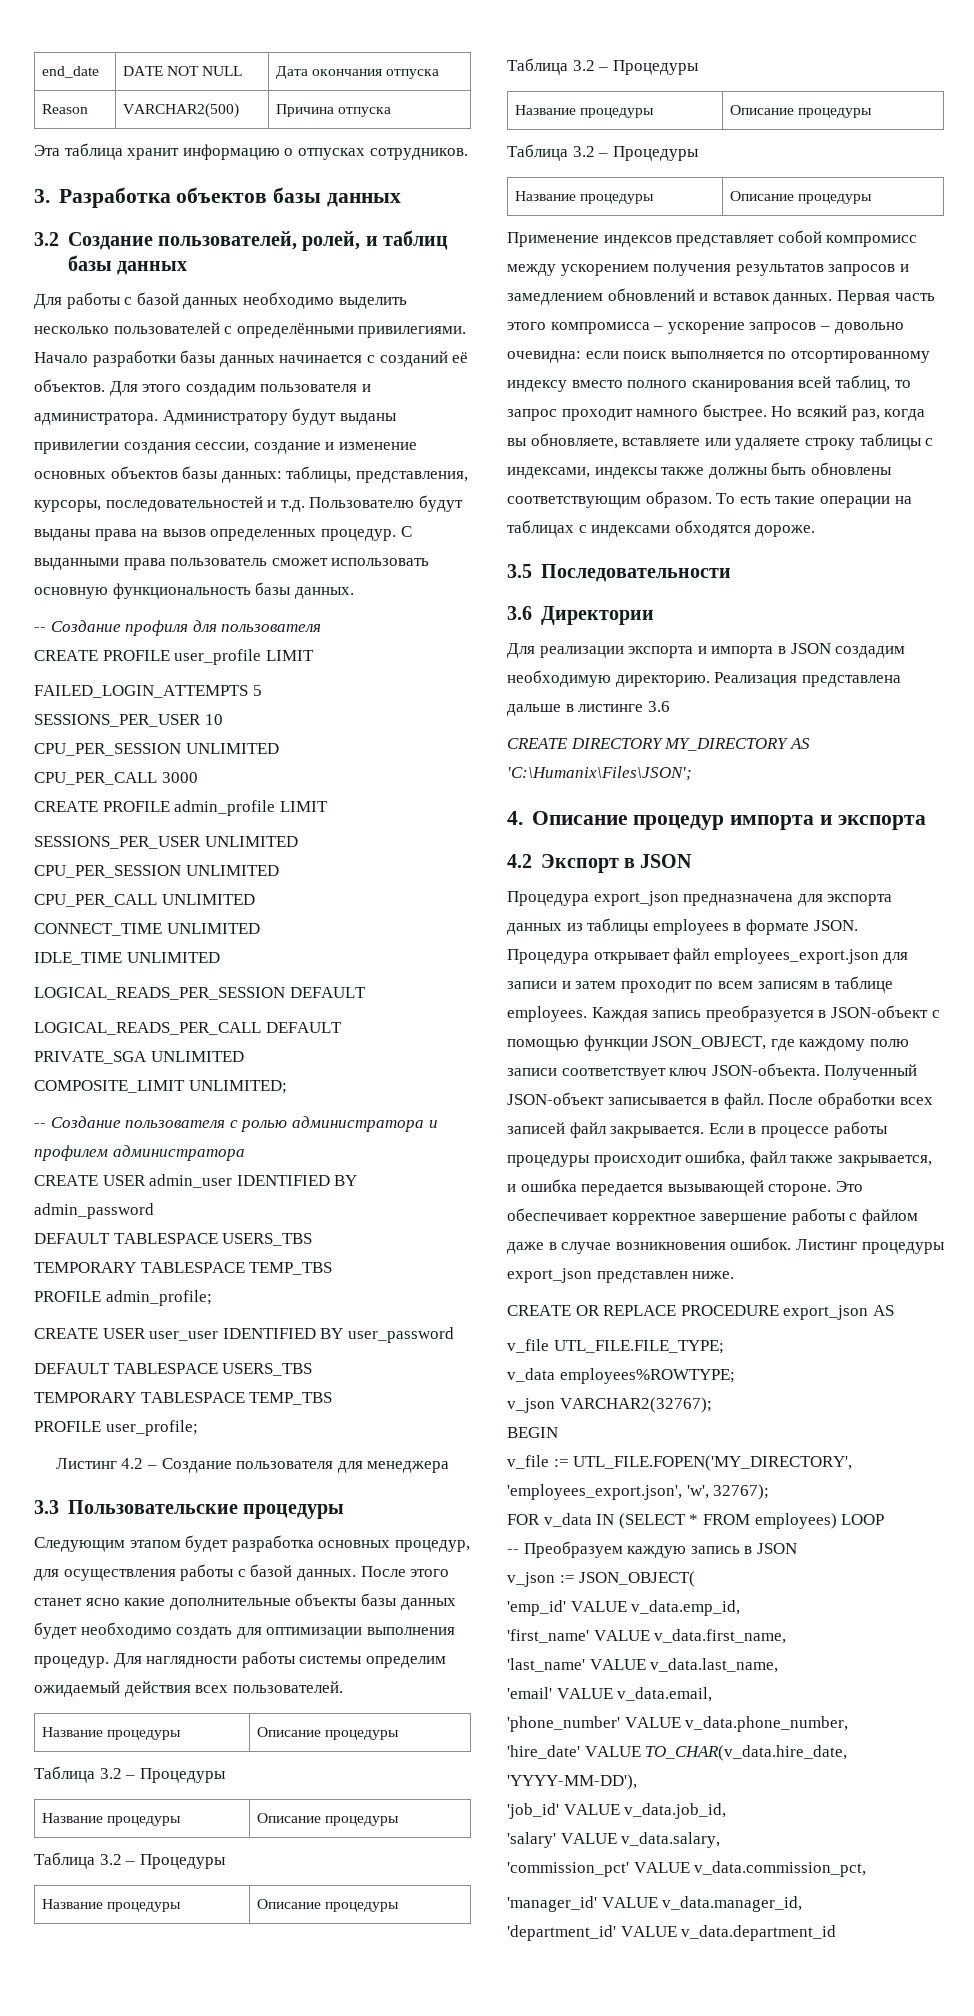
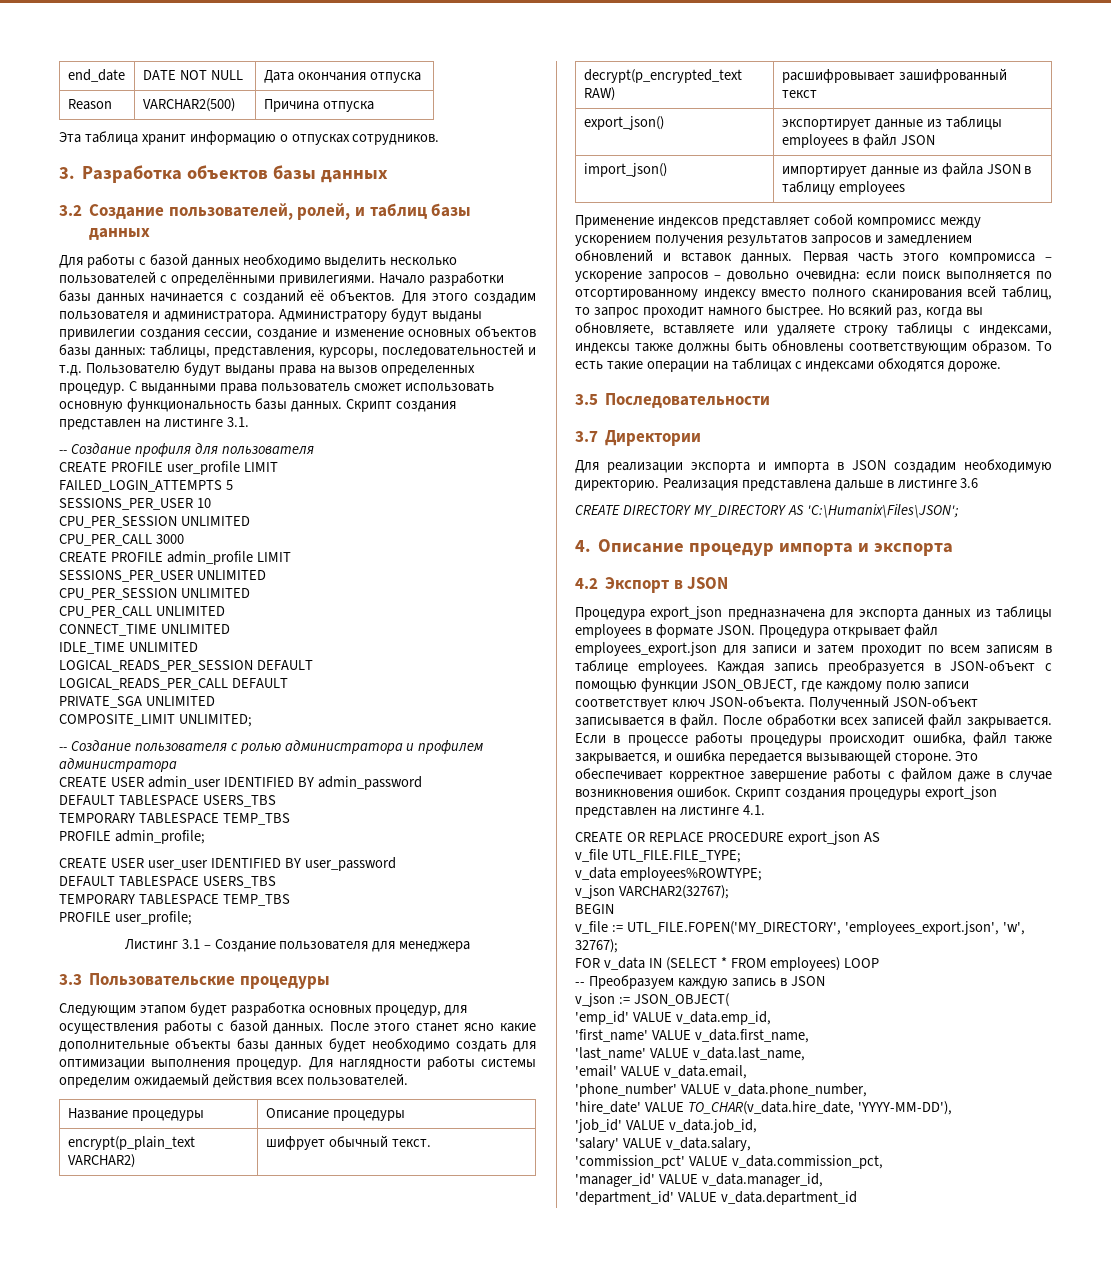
(354, 593) none -> [345,399,456,412] [59,417,249,430] Скрипт создания представлен на листинге 3.1.
[121,1458,144,1469] 4.2 -> [181,939,200,949] 3.1
[34,1766,226,1783] [41,1813,181,1826] [256,1813,399,1826] [34,1852,226,1869] [41,1899,181,1912] [256,1899,399,1912] [507,58,699,75] [514,105,654,118] [729,105,872,118] [507,144,699,161] [514,191,654,204] [729,191,872,204] // Таблица 3.2 – Процедуры // Название процедуры | Описание процедуры // Таблица 3.2 – Процедуры // Название процедуры | Описание процедуры // Таблица 3.2 – Процедуры // Название процедуры | Описание процедуры // Таблица 3.2 – Процедуры // Название процедуры | Описание процедуры -> [67,1136,195,1150] [67,1154,135,1168] [265,1135,431,1150] [583,69,742,83] [583,87,615,101] [781,68,1007,83] [781,90,817,98] [583,116,664,130] [781,116,1002,130] [781,133,935,148] [583,163,667,177] [781,162,1032,177] [781,181,905,195] // encrypt(p_plain_text VARCHAR2) | шифрует обычный текст. // decrypt(p_encrypted_text RAW) | расшифровывает зашифрованный текст // export_json() | экспортирует данные из таблицы employees в файл JSON // import_json() | импортирует данные из файла JSON в таблицу employees
[507,606,532,620] 3.6 -> [575,431,598,442] 3.7
[795,1239,857,1250] Листинг -> [734,787,845,800] Скрипт создания
[692,1271,735,1279] ниже. -> [660,805,765,816] на листинге 4.1.

